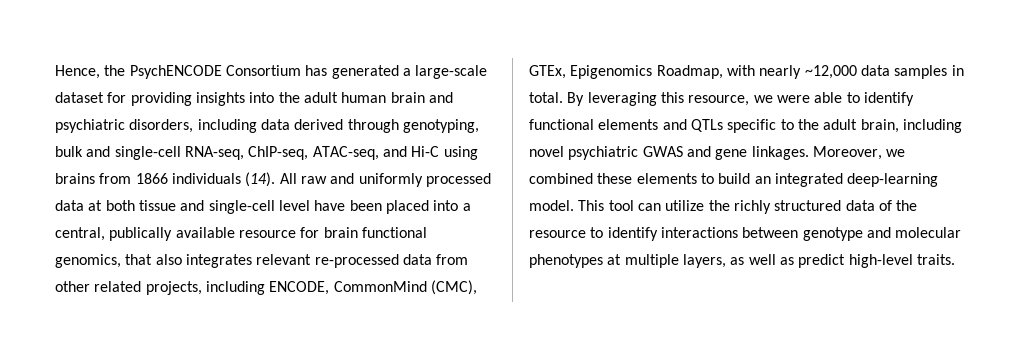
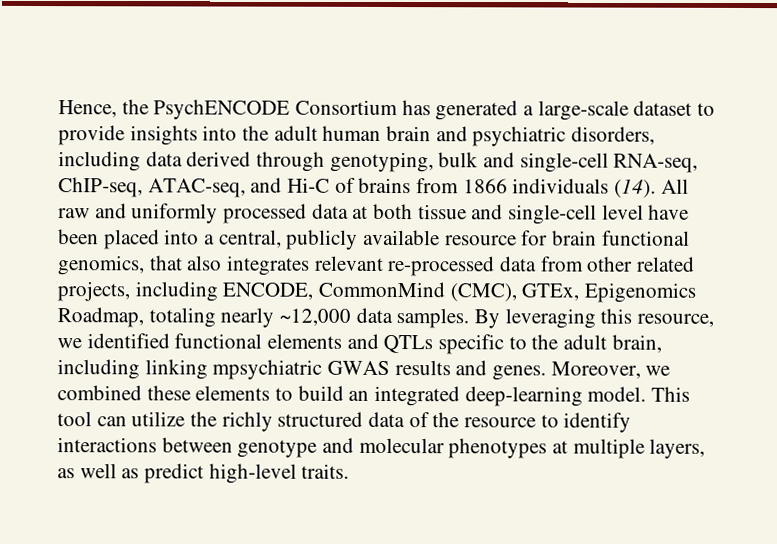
[107,92,192,106] for providing -> [697,102,716,116] [58,125,125,146] to provide
[443,146,478,160] using -> [334,177,356,193] of
[109,227,173,241] publically -> [286,229,359,250] publicly
[726,65,755,76] with -> [148,307,216,328] totaling
[894,65,964,79] [529,92,563,103] samples in total. -> [396,308,470,329] samples.
[776,92,914,106] were able to identify -> [86,333,170,349] identified
[529,146,809,160] novel psychiatric GWAS and gene linkages. -> [144,359,547,381] linking mpsychiatric GWAS results and genes.

